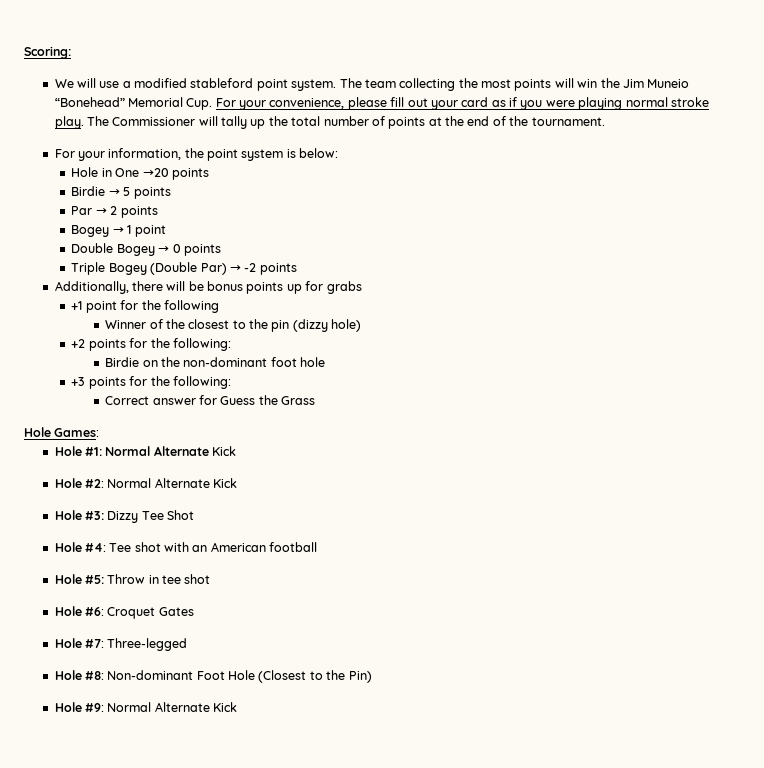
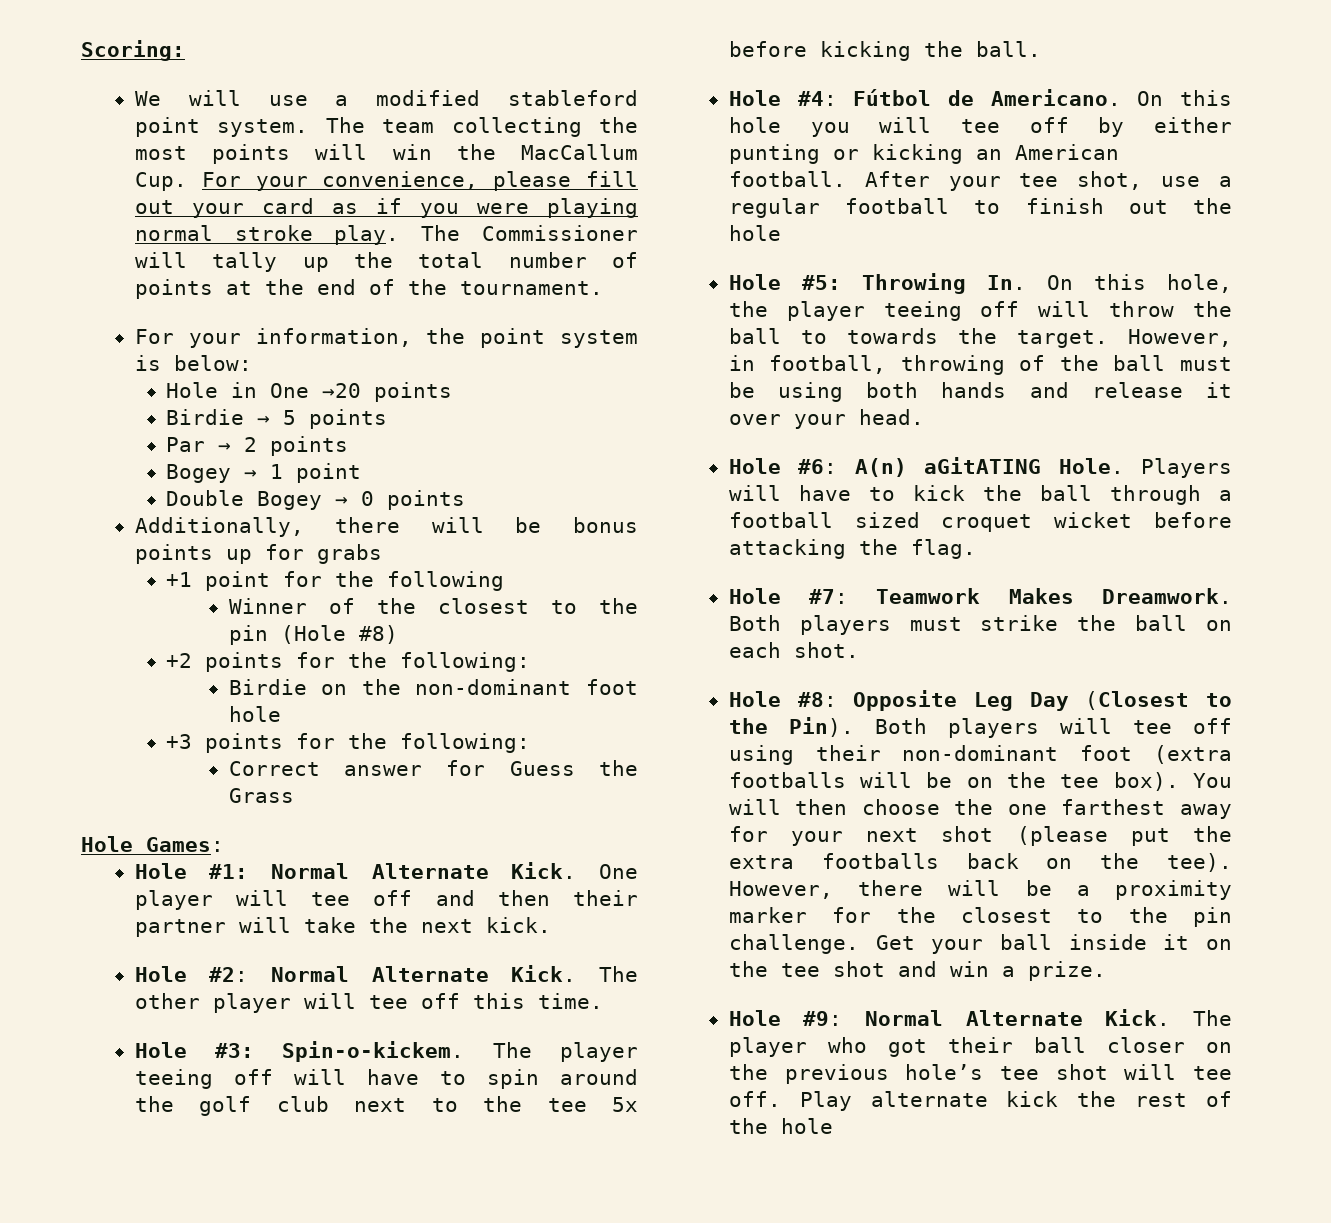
[622,79,690,88] [54,97,183,107] Jim Muneio “Bonehead” Memorial -> [521,144,638,160] MacCallum
[71,262,297,275] // Triple Bogey (Double Par) → -2 points -> (466, 500) none
[292,319,362,332] (dizzy hole) -> [280,625,398,644] (Hole #8)
[212,446,237,456] [54,478,238,488] [54,510,195,523] [54,542,318,552] [54,574,211,584] [54,606,194,619] [54,638,188,651] [54,670,372,683] [54,702,238,712] Kick // Hole #2: Normal Alternate Kick // Hole #3: Dizzy Tee Shot // Hole #4: Tee shot with an American football // Hole #5: Throw in tee shot // Hole #6: Croquet Gates // Hole #7: Three-legged // Hole #8: Non-dominant Foot Hole (Closest to the Pin) // Hole #9: Normal Alternate Kick -> [511,862,638,879] [134,890,638,910] [134,917,551,937] [134,965,638,982] [134,993,603,1013] [134,1041,638,1062] [134,1069,639,1089] [134,1096,638,1116] [728,41,1041,61] [728,89,1232,106] [728,117,1232,137] [728,144,1119,164] [728,171,1232,191] [728,198,1232,218] [728,225,781,241] [728,273,1232,294] [728,301,1232,321] [728,328,1232,348] [728,355,1232,375] [728,382,1232,402] [728,409,924,429] [728,457,1232,478] [728,485,1232,505] [728,512,1232,532] [728,539,976,559] [728,588,1232,604] [728,615,1232,635] [728,642,859,658] [728,690,1232,711] [728,717,1232,738] [728,745,1232,765] [728,772,1232,791] [728,799,1232,819] [728,826,1232,846] [728,853,1232,872] [728,880,1232,900] [728,907,1232,927] [728,934,1232,954] [728,961,1106,981] [728,1009,1232,1026] [728,1037,1232,1057] [728,1064,1232,1084] [728,1091,1232,1111] [728,1118,833,1134] Kick. One player will tee off and then their partner will take the next kick. // Hole #2: Normal Alternate Kick. The other player will tee off this time. // Hole #3: Spin-o-kickem. The player teeing off will have to spin around the golf club next to the tee 5x before kicking the ball. // Hole #4: Fútbol de Americano. On this hole you will tee off by either punting or kicking an American football. After your tee shot, use a regular football to finish out the hole // Hole #5: Throwing In. On this hole, the player teeing off will throw the ball to towards the target. However, in football, throwing of the ball must be using both hands and release it over your head. // Hole #6: A(n) aGitATING Hole. Players will have to kick the ball through a football sized croquet wicket before attacking the flag. // Hole #7: Teamwork Makes Dreamwork. Both players must strike the ball on each shot. // Hole #8: Opposite Leg Day (Closest to the Pin). Both players will tee off using their non-dominant foot (extra footballs will be on the tee box). You will then choose the one farthest away for your next shot (please put the extra footballs back on the tee). However, there will be a proximity marker for the closest to the pin challenge. Get your ball inside it on the tee shot and win a prize. // Hole #9: Normal Alternate Kick. The player who got their ball closer on the previous hole’s tee shot will tee off. Play alternate kick the rest of the hole

